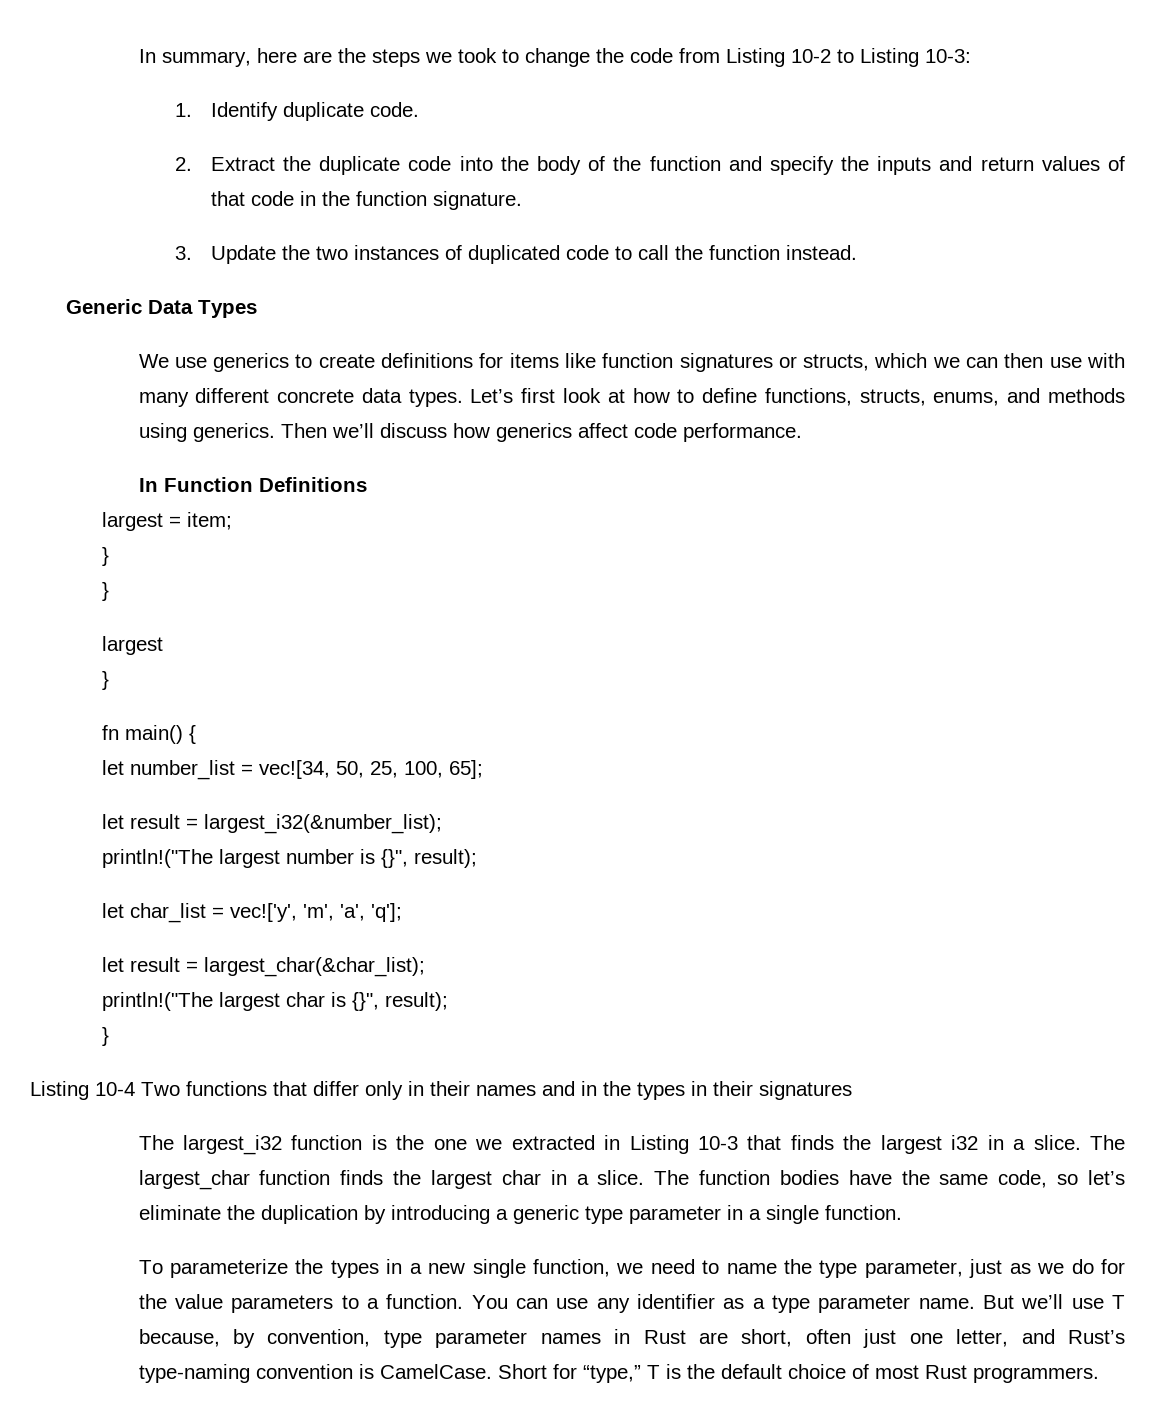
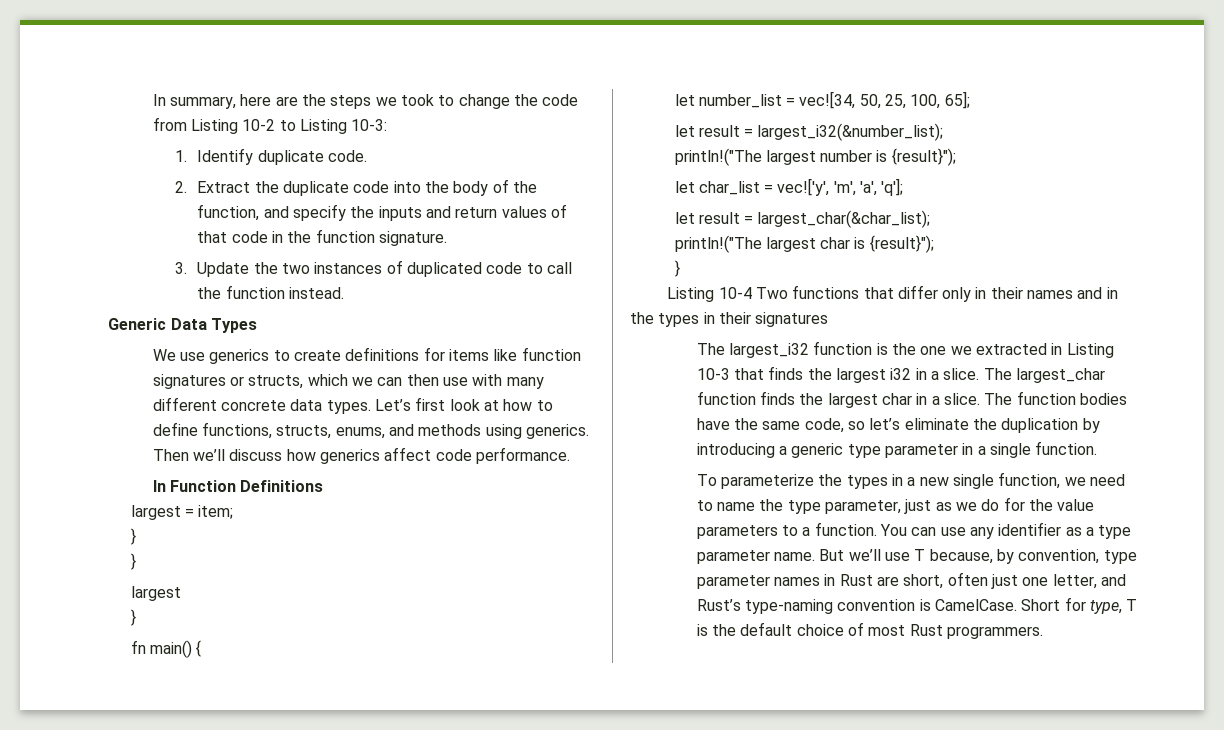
[649,156,721,171] function -> [197,204,260,221] function,
[381,849,478,868] {}", result); -> [891,148,956,166] {result}");
[352,992,449,1011] {}", result); -> [869,235,934,253] {result}");
[582,1365,641,1383] “type,” -> [1090,600,1123,614] type,

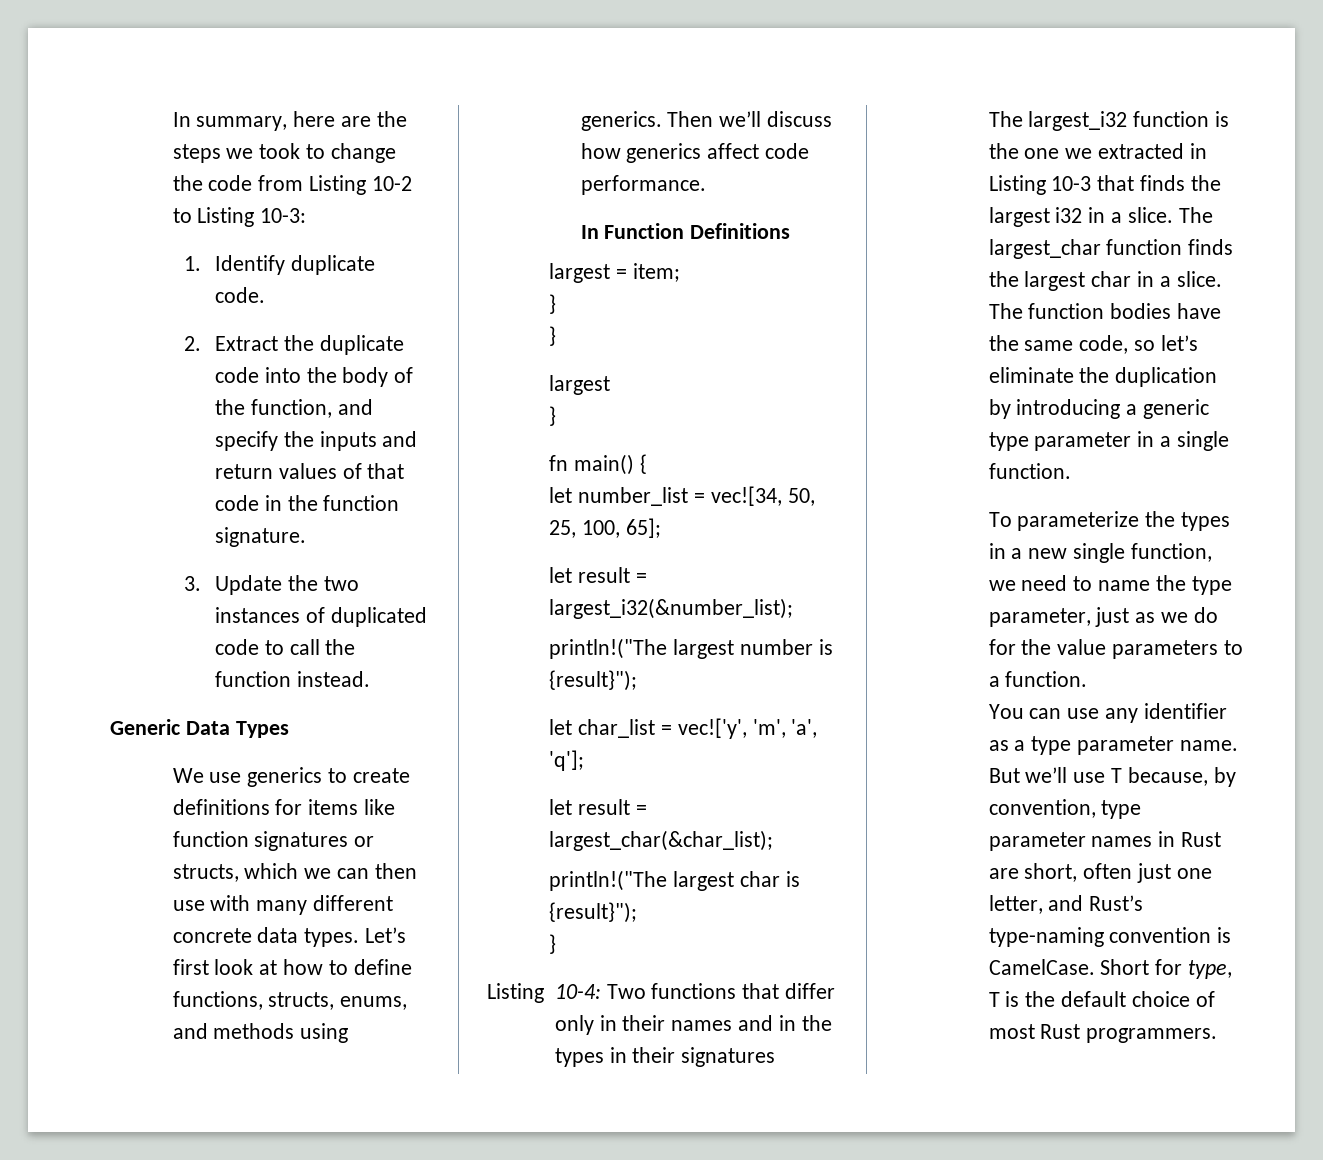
[718,287,752,299] 10-4 -> [554,984,601,999] 10-4:
(877, 529) none -> (1088, 679) //

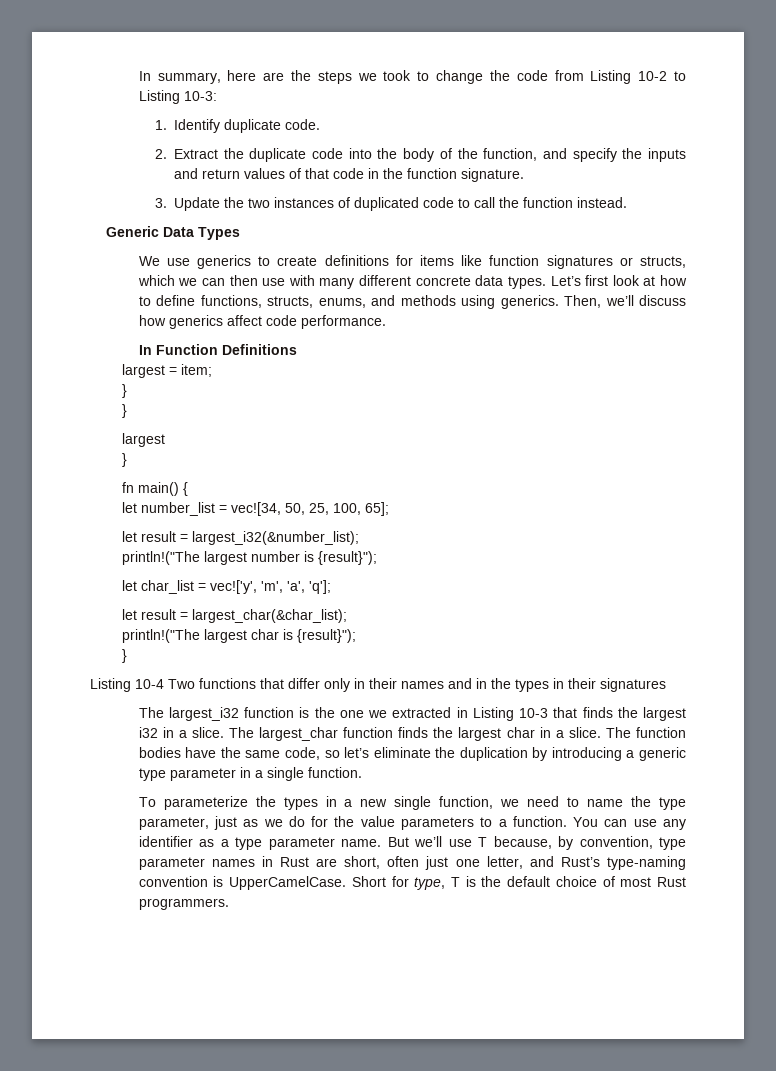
[667,111,714,127] Then -> [564,295,602,308] Then,
[554,984,601,999] 10-4: -> [135,679,164,689] 10-4
(1088, 679) // -> (567, 821) none
[988,959,1095,975] CamelCase. -> [229,876,347,890] UpperCamelCase.

